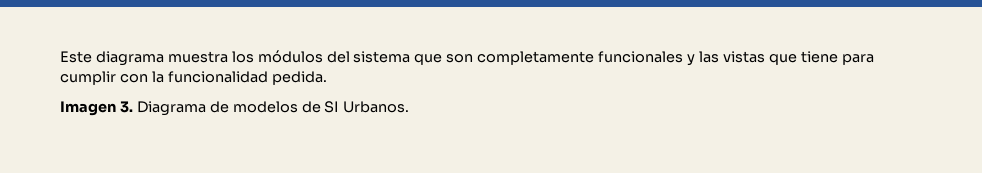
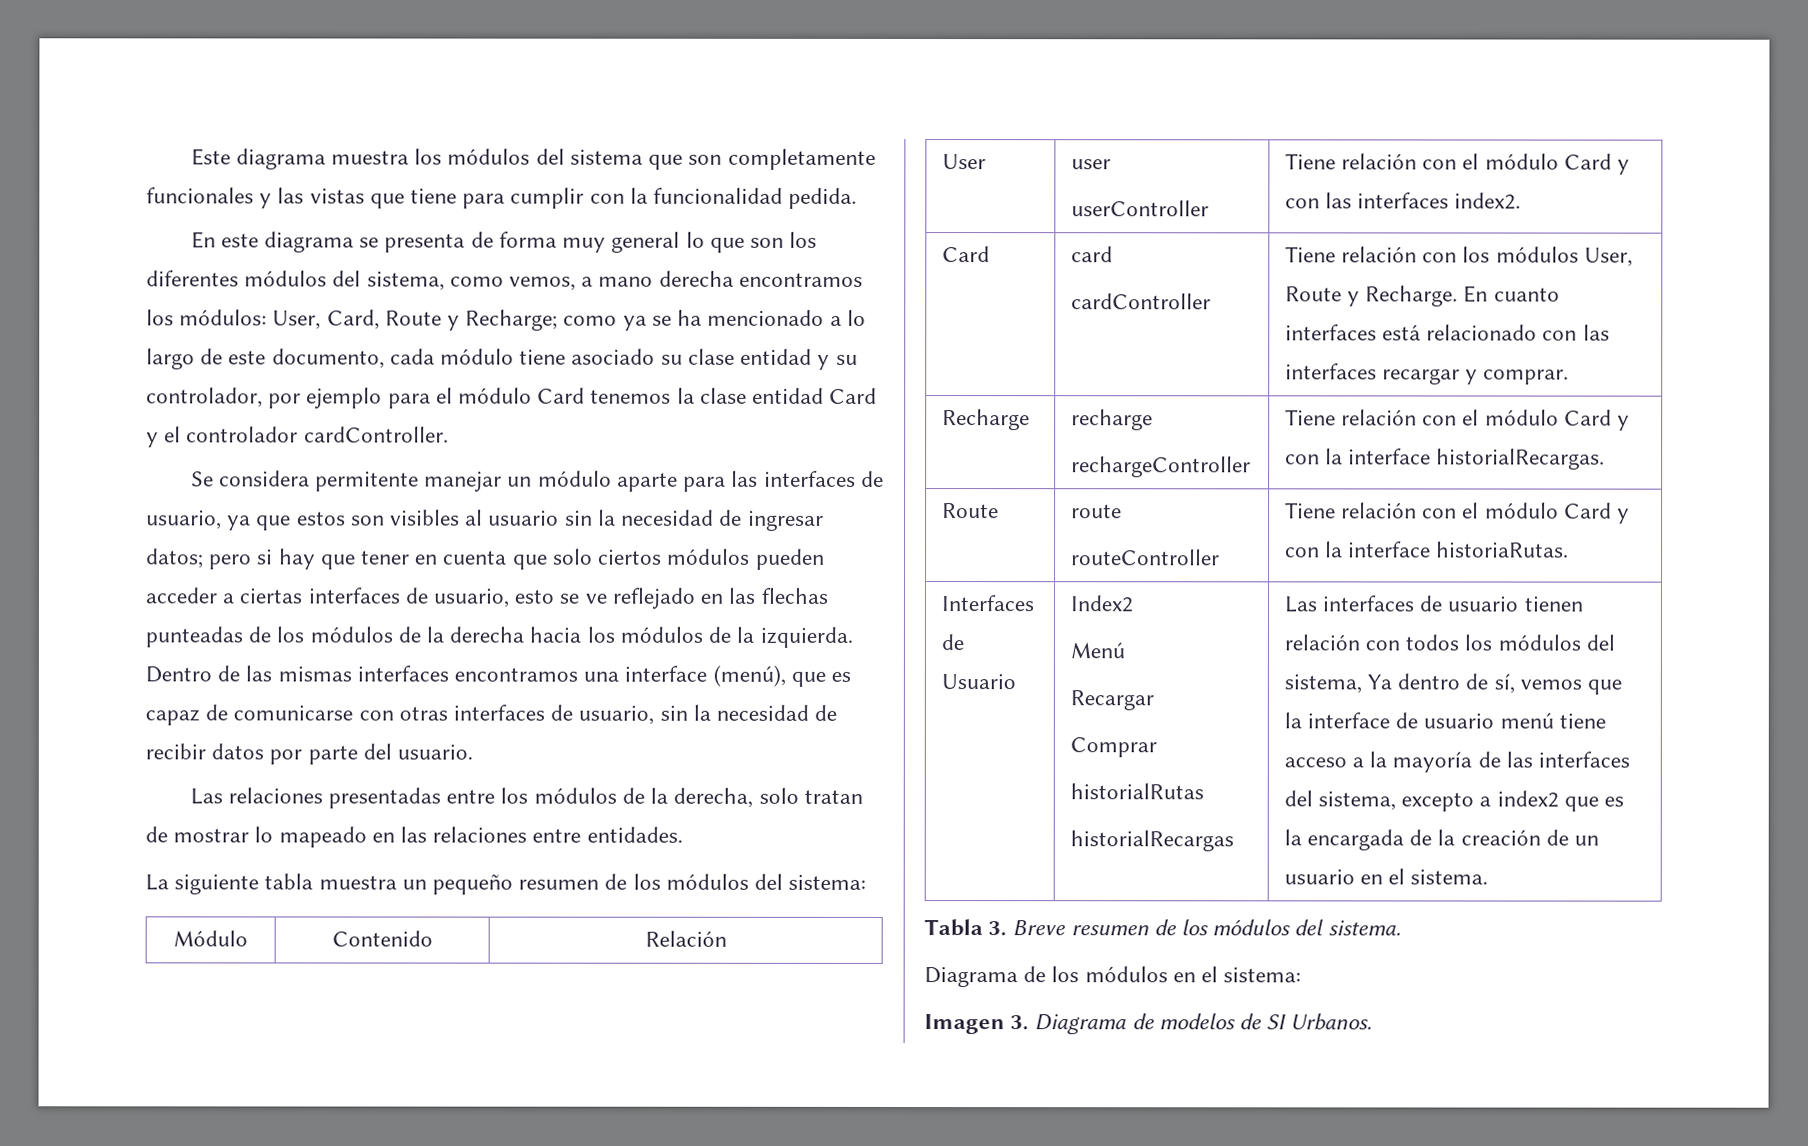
(327, 78) none -> [190,231,818,253] [146,270,863,291] [146,309,866,331] [146,348,858,370] [146,387,878,409] [146,426,449,448] [190,470,884,492] [146,509,824,531] [146,548,825,570] [145,587,828,609] [145,626,853,648] [145,664,852,687] [145,704,838,726] [145,743,474,765] [189,787,863,809] [145,826,683,848] [145,873,867,895] [173,930,248,947] [331,930,433,947] [644,930,727,947] [941,154,986,170] [1070,159,1111,170] [1070,200,1209,217] [1284,153,1631,175] [1284,192,1522,210] [941,246,990,263] [1070,246,1113,263] [1070,293,1211,310] [1284,246,1633,267] [1284,285,1560,307] [1284,324,1610,341] [1284,363,1570,385] [941,409,1030,431] [1070,409,1153,431] [1070,456,1251,478] [1284,409,1631,431] [1284,448,1606,470] [941,503,999,519] [1070,504,1122,519] [1070,549,1220,566] [1284,502,1631,524] [1284,541,1570,558] [940,595,1034,612] [940,634,964,651] [940,674,1016,690] [1069,595,1133,613] [1069,642,1125,659] [1069,690,1154,711] [1069,737,1157,758] [1069,783,1204,800] [1069,830,1234,852] [1283,595,1583,613] [1283,634,1615,651] [1283,673,1623,695] [1283,712,1606,729] [1283,751,1631,773] [1283,790,1625,812] [1283,829,1600,851] [1283,868,1489,885] [924,919,1401,937] [924,966,1302,988] // En este diagrama se presenta de forma muy general lo que son los diferentes módulos del sistema, como vemos, a mano derecha encontramos los módulos: User, Card, Route y Recharge; como ya se ha mencionado a lo largo de este documento, cada módulo tiene asociado su clase entidad y su controlador, por ejemplo para el módulo Card tenemos la clase entidad Card y el controlador cardController. // Se considera permitente manejar un módulo aparte para las interfaces de usuario, ya que estos son visibles al usuario sin la necesidad de ingresar datos; pero si hay que tener en cuenta que solo ciertos módulos pueden acceder a ciertas interfaces de usuario, esto se ve reflejado en las flechas punteadas de los módulos de la derecha hacia los módulos de la izquierda. Dentro de las mismas interfaces encontramos una interface (menú), que es capaz de comunicarse con otras interfaces de usuario, sin la necesidad de recibir datos por parte del usuario. // Las relaciones presentadas entre los módulos de la derecha, solo tratan de mostrar lo mapeado en las relaciones entre entidades. // La siguiente tabla muestra un pequeño resumen de los módulos del sistema: // Módulo | Contenido | Relación // User | user // userController | Tiene relación con el módulo Card y con las interfaces index2. // Card | card // cardController | Tiene relación con los módulos User, Route y Recharge. En cuanto interfaces está relacionado con las interfaces recargar y comprar. // Recharge | recharge // rechargeController | Tiene relación con el módulo Card y con la interface historialRecargas. // Route | route // routeController | Tiene relación con el módulo Card y con la interface historiaRutas. // Interfaces de Usuario | Index2 // Menú // Recargar // Comprar // historialRutas // historialRecargas | Las interfaces de usuario tienen relación con todos los módulos del sistema, Ya dentro de sí, vemos que la interface de usuario menú tiene acceso a la mayoría de las interfaces del sistema, excepto a index2 que es la encargada de la creación de un usuario en el sistema. // Tabla 3. Breve resumen de los módulos del sistema. // Diagrama de los módulos en el sistema:

